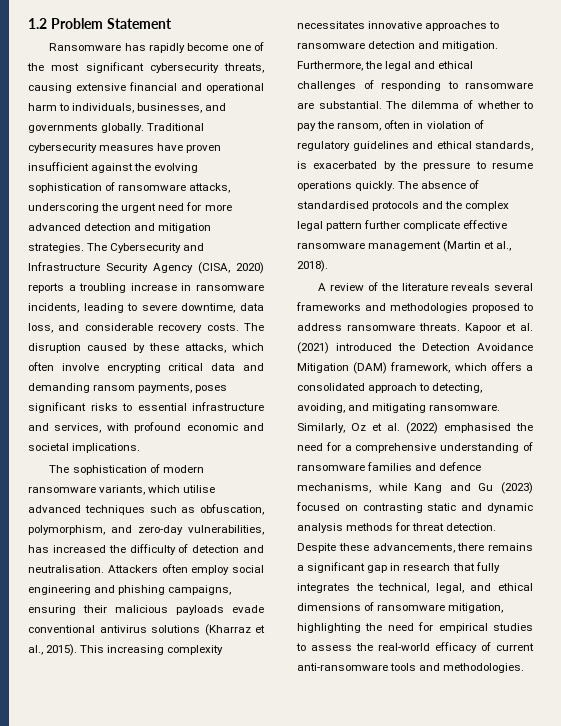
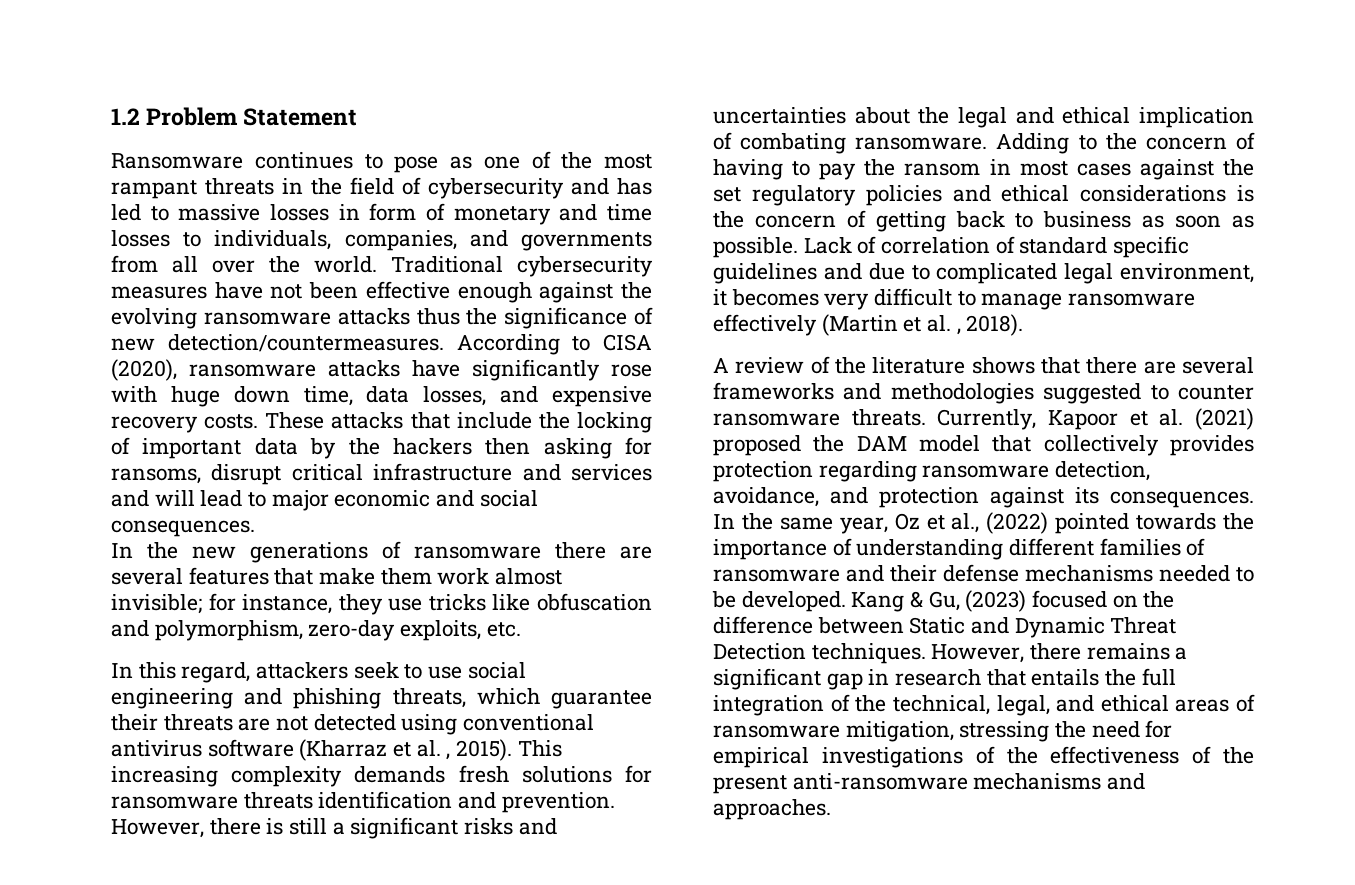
[124,42,264,53] [27,62,264,73] [28,82,264,93] [28,103,57,111] has rapidly become one of the most significant cybersecurity threats, causing extensive financial and operational harm -> [254,151,652,173] [111,177,652,199] [111,203,652,225] [111,230,170,247] continues to pose as one of the most rampant threats in the field of cybersecurity and has led to massive losses in form of monetary and time losses
[137,103,203,113] businesses, -> [344,230,457,251] companies,
[101,123,205,133] [28,143,222,153] [28,162,199,173] [28,182,231,193] [28,202,232,213] [28,223,212,233] [28,243,205,253] [28,262,264,274] [28,283,264,293] [28,303,264,313] [28,323,264,333] [28,343,264,353] [28,362,264,373] [28,383,228,393] [28,402,264,413] [28,422,264,433] [28,443,141,453] [49,464,204,475] [28,485,216,495] [28,504,264,515] [28,525,264,535] [28,544,264,555] [28,564,264,575] [28,585,232,595] [28,605,264,615] globally. Traditional cybersecurity measures have proven insufficient against the evolving sophistication of ransomware attacks, underscoring the urgent need for more advanced detection and mitigation strategies. The Cybersecurity and Infrastructure Security Agency (CISA, 2020) reports a troubling increase in ransomware incidents, leading to severe downtime, data loss, and considerable recovery costs. The disruption caused by these attacks, which often involve encrypting critical data and demanding ransom payments, poses significant risks to essential infrastructure and services, with profound economic and societal implications. // The sophistication of modern ransomware variants, which utilise advanced techniques such as obfuscation, polymorphism, and zero-day vulnerabilities, has increased the difficulty of detection and neutralisation. Attackers often employ social engineering and phishing campaigns, ensuring their malicious payloads evade -> [111,255,653,277] [111,281,652,303] [111,307,653,329] [111,334,652,355] [111,359,652,381] [111,386,652,407] [111,412,652,433] [111,437,652,459] [111,463,652,485] [111,490,538,511] [111,520,255,537] [111,541,652,563] [111,567,563,585] [111,593,652,615] [111,620,521,641] [111,662,526,683] [111,688,652,709] [111,714,458,735] from all over the world. Traditional cybersecurity measures have not been effective enough against the evolving ransomware attacks thus the significance of new detection/countermeasures. According to CISA (2020), ransomware attacks have significantly rose with huge down time, data losses, and expensive recovery costs. These attacks that include the locking of important data by the hackers then asking for ransoms, disrupt critical infrastructure and services and will lead to major economic and social consequences. // In the new generations of ransomware there are several features that make them work almost invisible; for instance, they use tricks like obfuscation and polymorphism, zero-day exploits, etc. // In this regard, attackers seek to use social engineering and phishing threats, which guarantee their threats are not detected using
[151,625,200,633] solutions -> [207,739,294,757] software
[28,645,43,655] al., -> [416,740,451,760] al. ,
[297,21,500,31] [297,41,499,51] [297,61,474,71] [297,80,533,91] [297,100,533,109] [297,120,484,131] [297,141,533,151] [297,161,533,171] [297,180,480,191] [297,201,510,211] [297,220,508,231] [297,240,512,252] necessitates innovative approaches to ransomware detection and mitigation. Furthermore, the legal and ethical challenges of responding to ransomware are substantial. The dilemma of whether to pay the ransom, often in violation of regulatory guidelines and ethical standards, is exacerbated by the pressure to resume operations quickly. The absence of standardised protocols and the complex legal pattern further complicate effective ransomware management (Martin et al., -> [354,765,652,783] [111,791,615,813] [111,817,557,839] [713,107,1254,128] [713,132,1255,154] [713,159,1254,180] [713,185,1254,206] [713,210,1254,232] [713,236,1190,258] [713,263,1254,284] [713,288,1196,310] [713,314,961,336] demands fresh solutions for ransomware threats identification and prevention. However, there is still a significant risks and uncertainties about the legal and ethical implication of combating ransomware. Adding to the concern of having to pay the ransom in most cases against the set regulatory policies and ethical considerations is the concern of getting back to business as soon as possible. Lack of correlation of standard specific guidelines and due to complicated legal environment, it becomes very difficult to manage ransomware effectively (Martin et al. ,
[451,283,491,291] reveals -> [971,357,1176,374] shows that there are
[472,303,533,313] [297,323,342,331] proposed to address -> [1043,383,1254,404] suggested to counter
(460, 327) none -> [937,409,1037,430] Currently,
[336,343,533,351] [297,362,533,374] [297,383,483,393] [297,403,501,413] [297,422,533,434] [297,442,533,453] [297,462,482,471] [297,482,533,494] [296,502,533,513] [297,522,497,533] [297,543,455,553] introduced the Detection Avoidance Mitigation (DAM) framework, which offers a consolidated approach to detecting, avoiding, and mitigating ransomware. Similarly, Oz et al. (2022) emphasised the need for a comprehensive understanding of ransomware families and defence mechanisms, while Kang and Gu (2023) focused on contrasting static and dynamic analysis methods for threat detection. Despite these advancements, -> [713,435,1254,456] [713,461,1151,482] [713,487,1254,508] [713,512,1254,534] [713,538,1206,560] [713,564,1254,582] [712,590,1175,612] [713,616,1177,638] [713,643,1025,664] proposed the DAM model that collectively provides protection regarding ransomware detection, avoidance, and protection against its consequences. In the same year, Oz et al., (2022) pointed towards the importance of understanding different families of ransomware and their defense mechanisms needed to be developed. Kang & Gu, (2023) focused on the difference between Static and Dynamic Threat Detection techniques. However,
[475,562,500,573] [297,583,350,593] fully integrates -> [1031,668,1176,686] [713,694,850,716] entails the full integration of
[297,603,361,611] dimensions -> [1175,699,1230,712] areas
[297,623,361,633] highlighting -> [959,721,1050,742] stressing
[493,623,533,631] [296,642,534,653] [297,663,525,673] studies to assess the real-world efficacy of current anti-ransomware tools and methodologies. -> [821,746,1254,768] [713,773,1146,794] [713,799,831,820] investigations of the effectiveness of the present anti-ransomware mechanisms and approaches.

